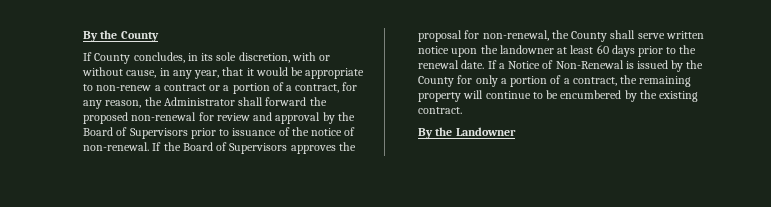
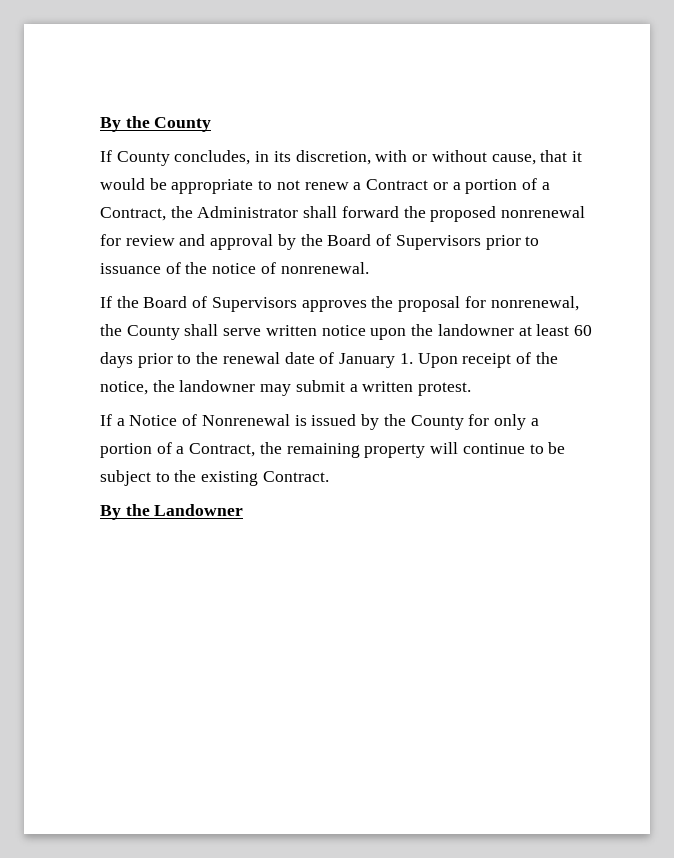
[216,52,237,61] sole -> (291, 156) none
[159,68,220,79] in any year, -> (536, 159) none
[96,84,206,91] non-renew a contract -> [276,179,429,190] not renew a Contract
[295,82,358,93] [83,100,142,109] contract, for any reason, -> [99,207,166,221] Contract,
[131,112,197,121] non-renewal -> [501,206,586,218] nonrenewal
[83,142,150,151] non-renewal. -> [280,262,369,274] nonrenewal. //
[482,30,549,41] non-renewal, -> [490,296,579,311] nonrenewal,
[461,60,485,69] date. -> [284,352,558,368] [99,380,472,396] date of January 1. Upon receipt of the notice, the landowner may submit a written protest. //
[555,60,624,69] Non-Renewal -> [201,414,290,426] Nonrenewal
[572,77,617,86] contract, -> [189,443,256,457] Contract,
[560,90,637,102] encumbered by -> [99,470,170,486] subject to
[418,107,463,114] contract. -> [262,471,329,482] Contract.

